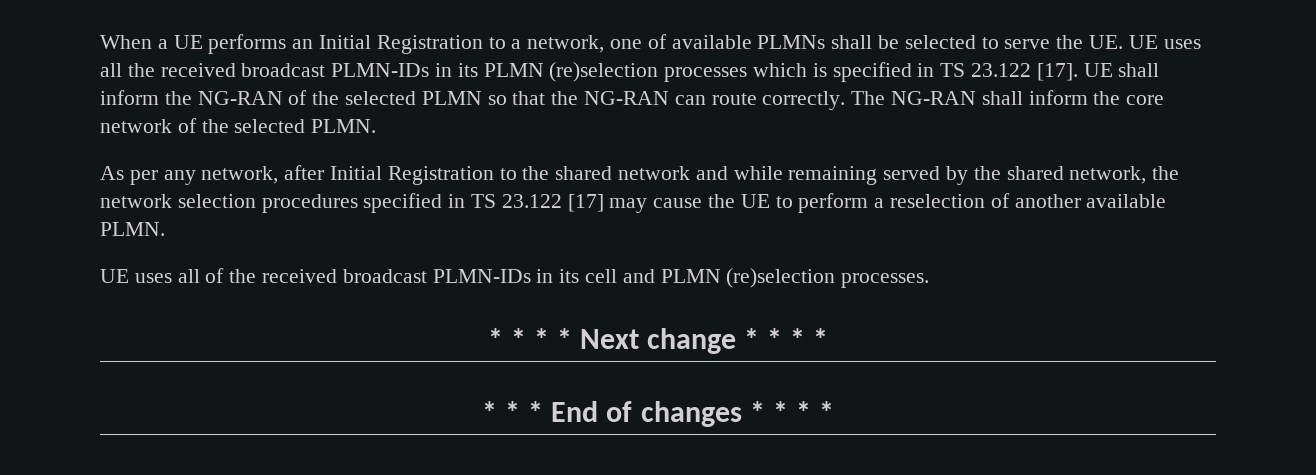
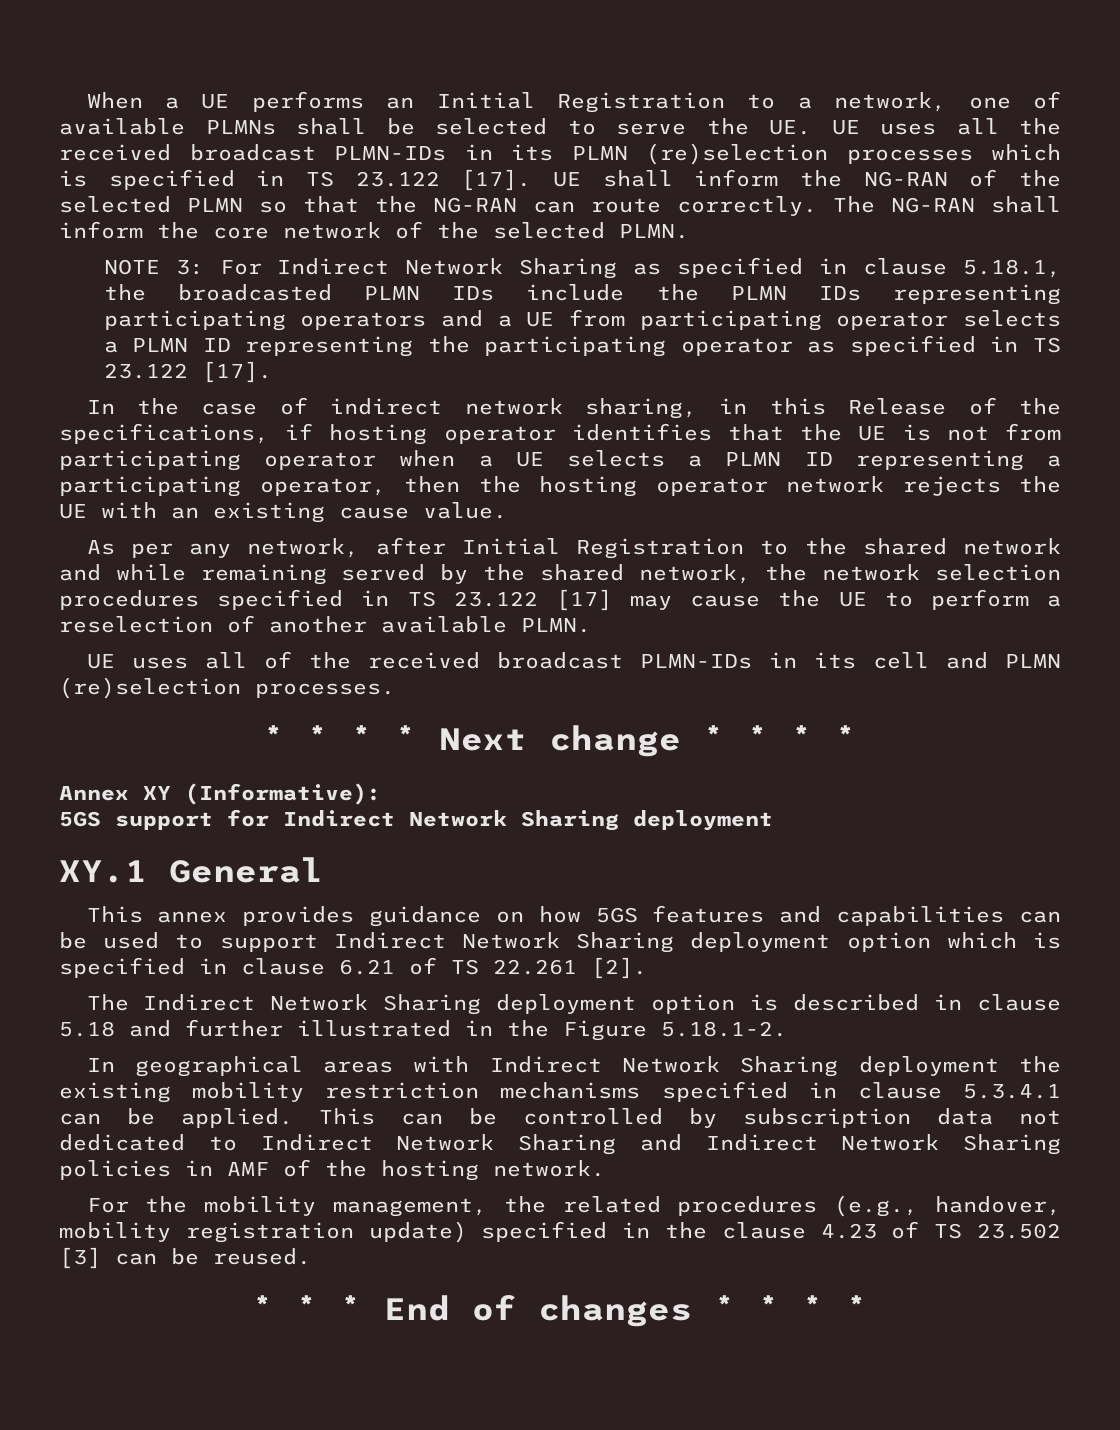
(377, 126) none -> [103,257,1061,279] [103,284,1062,305] [103,309,1062,331] [103,335,1061,357] [103,361,272,383] [86,397,1061,419] [59,423,1062,445] [59,450,1062,471] [59,476,1061,497] [59,502,507,523] // NOTE 3: For Indirect Network Sharing as specified in clause 5.18.1, the broadcasted PLMN IDs include the PLMN IDs representing participating operators and a UE from participating operator selects a PLMN ID representing the participating operator as specified in TS 23.122 [17]. // In the case of indirect network sharing, in this Release of the specifications, if hosting operator identifies that the UE is not from participating operator when a UE selects a PLMN ID representing a participating operator, then the hosting operator network rejects the UE with an existing cause value.
(829, 338) none -> [59,783,381,805] [59,809,773,831] [59,857,323,883] [86,905,1061,927] [59,932,1062,953] [59,957,647,979] [86,994,1061,1015] [59,1019,787,1041] [86,1056,1061,1077] [59,1081,1061,1103] [59,1108,1061,1128] [59,1134,1061,1155] [59,1159,605,1181] [86,1195,1061,1217] [59,1221,1061,1243] [59,1247,311,1269] // Annex XY (Informative): // 5GS support for Indirect Network Sharing deployment // XY.1 General // This annex provides guidance on how 5GS features and capabilities can be used to support Indirect Network Sharing deployment option which is specified in clause 6.21 of TS 22.261 [2]. // The Indirect Network Sharing deployment option is described in clause 5.18 and further illustrated in the Figure 5.18.1-2. // In geographical areas with Indirect Network Sharing deployment the existing mobility restriction mechanisms specified in clause 5.3.4.1 can be applied. This can be controlled by subscription data not dedicated to Indirect Network Sharing and Indirect Network Sharing policies in AMF of the hosting network. // For the mobility management, the related procedures (e.g., handover, mobility registration update) specified in the clause 4.23 of TS 23.502 [3] can be reused.

